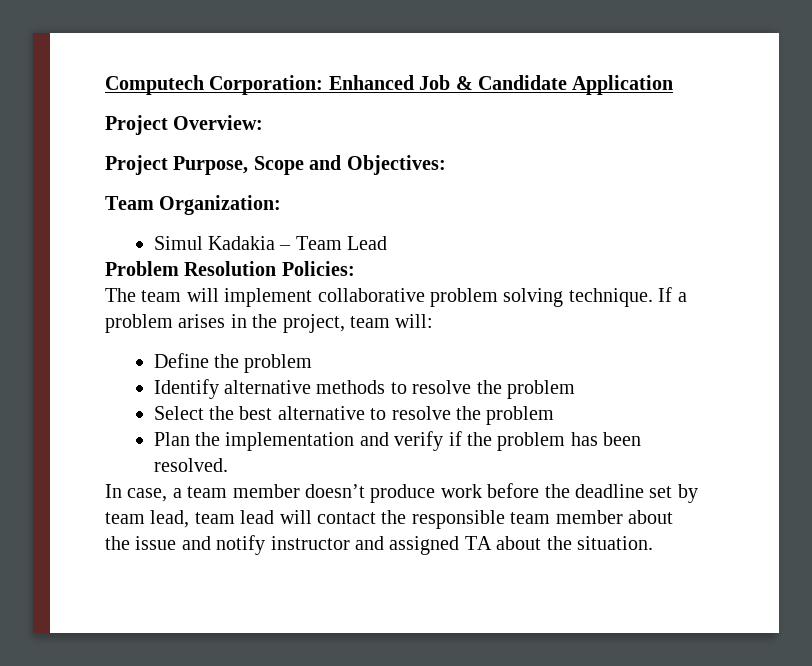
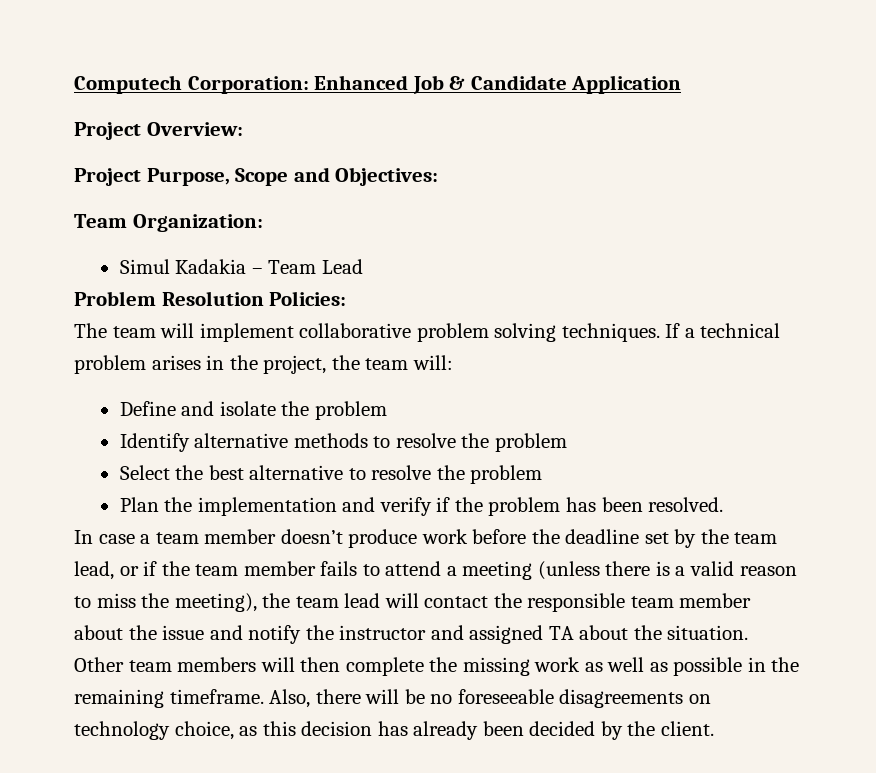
[568,288,653,307] technique. -> [561,323,660,342] techniques.
(687, 297) none -> [700,323,781,338] technical
(345, 323) none -> [331,355,360,370] the
(209, 360) none -> [181,401,276,416] and isolate
[127,488,168,502] case, -> [98,534,135,544] case
(698, 493) none -> [700,529,729,544] the
(190, 519) none -> [119,561,797,580] [74,593,291,612] or if the team member fails to attend a meeting (unless there is a valid reason to miss the meeting), the
(266, 545) none -> [305,625,334,640] the
(653, 543) none -> [74,657,800,676] [74,689,711,708] [74,721,714,740] Other team members will then complete the missing work as well as possible in the remaining timeframe. Also, there will be no foreseeable disagreements on technology choice, as this decision has already been decided by the client.

